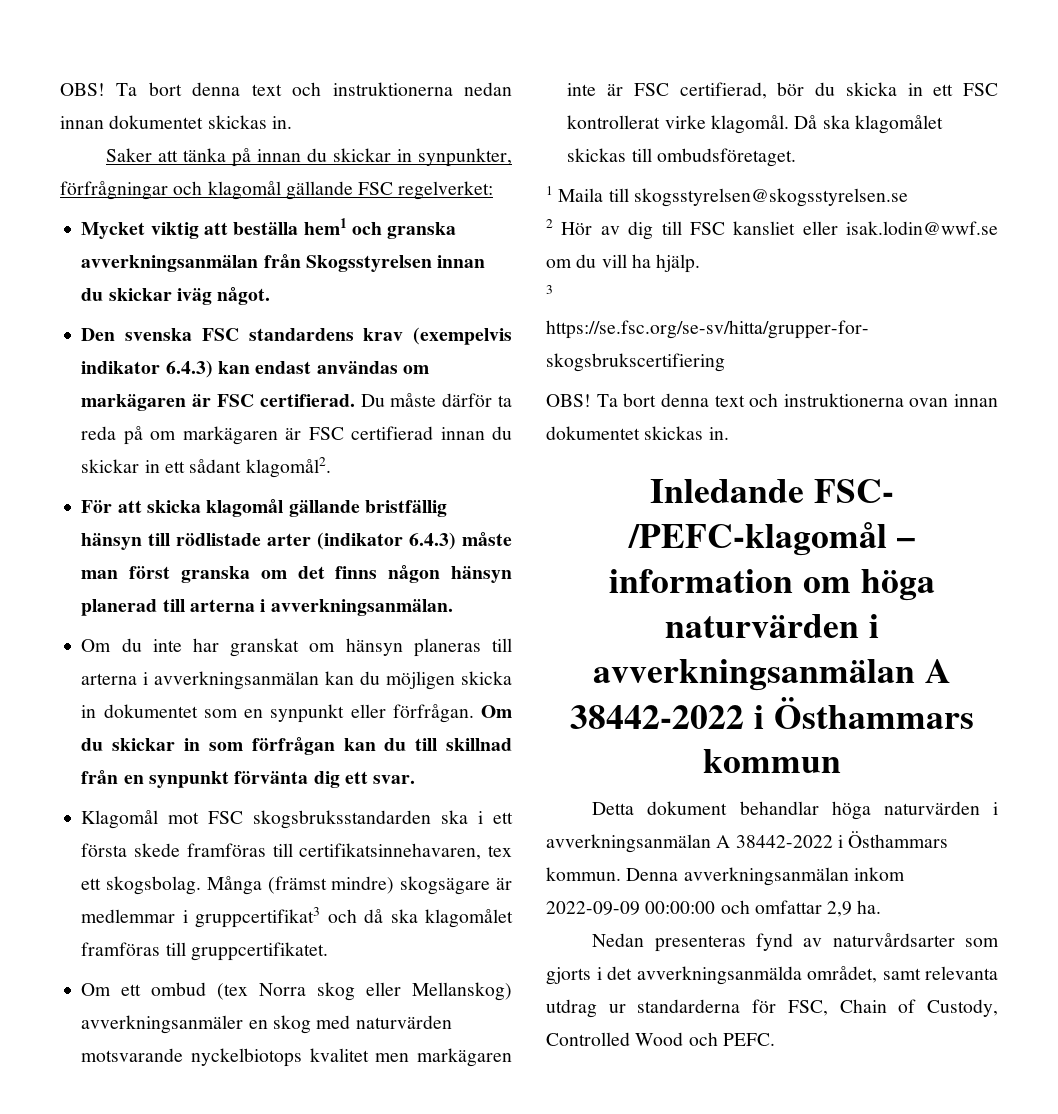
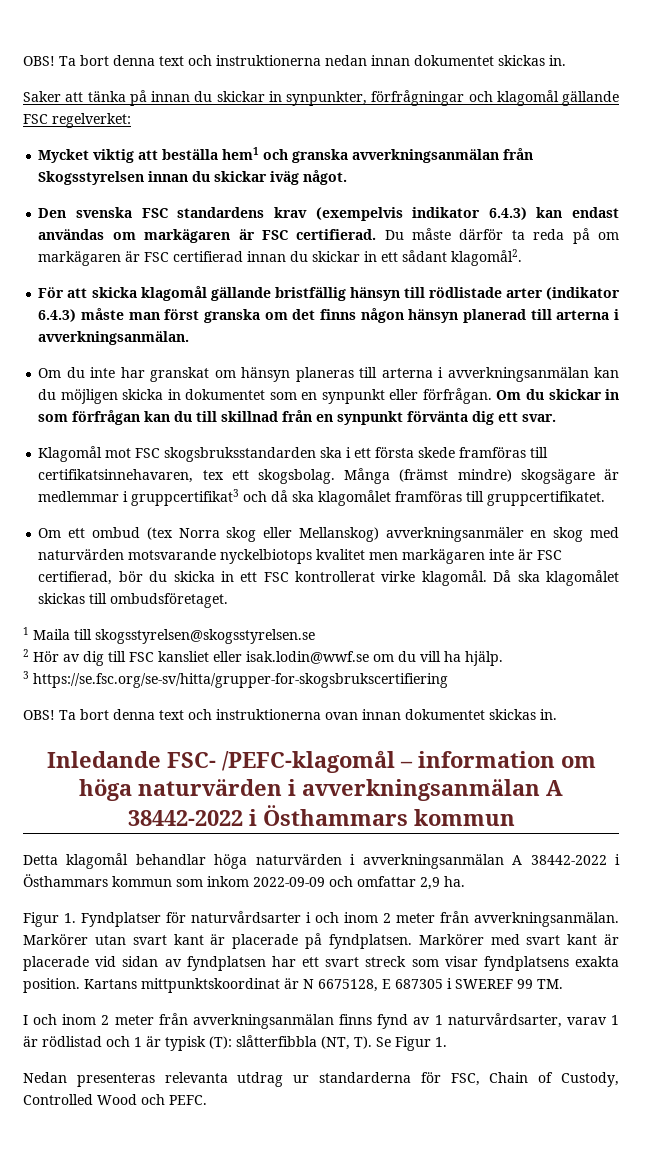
[647,801,728,815] dokument -> [66,853,129,869] klagomål
[546,867,849,886] kommun. Denna avverkningsanmälan -> [112,876,203,887] kommun som
[645,901,716,914] 00:00:00 -> (325, 882) none
[592,933,999,952] [546,966,921,985] Nedan presenteras fynd av naturvårdsarter som gjorts i det avverkningsanmälda området, samt -> [23,911,619,927] [23,933,619,949] [23,956,620,971] [23,978,563,993] [23,1013,619,1029] [23,1035,447,1051] [23,1072,155,1087] Figur 1. Fyndplatser för naturvårdsarter i och inom 2 meter från avverkningsanmälan. Markörer utan svart kant är placerade på fyndplatsen. Markörer med svart kant är placerade vid sidan av fyndplatsen har ett svart streck som visar fyndplatsens exakta position. Kartans mittpunktskoordinat är N 6675128, E 687305 i SWEREF 99 TM. // I och inom 2 meter från avverkningsanmälan finns fynd av 1 naturvårdsarter, varav 1 är rödlistad och 1 är typisk (T): slåtterfibbla (NT, T). Se Figur 1. // Nedan presenteras

